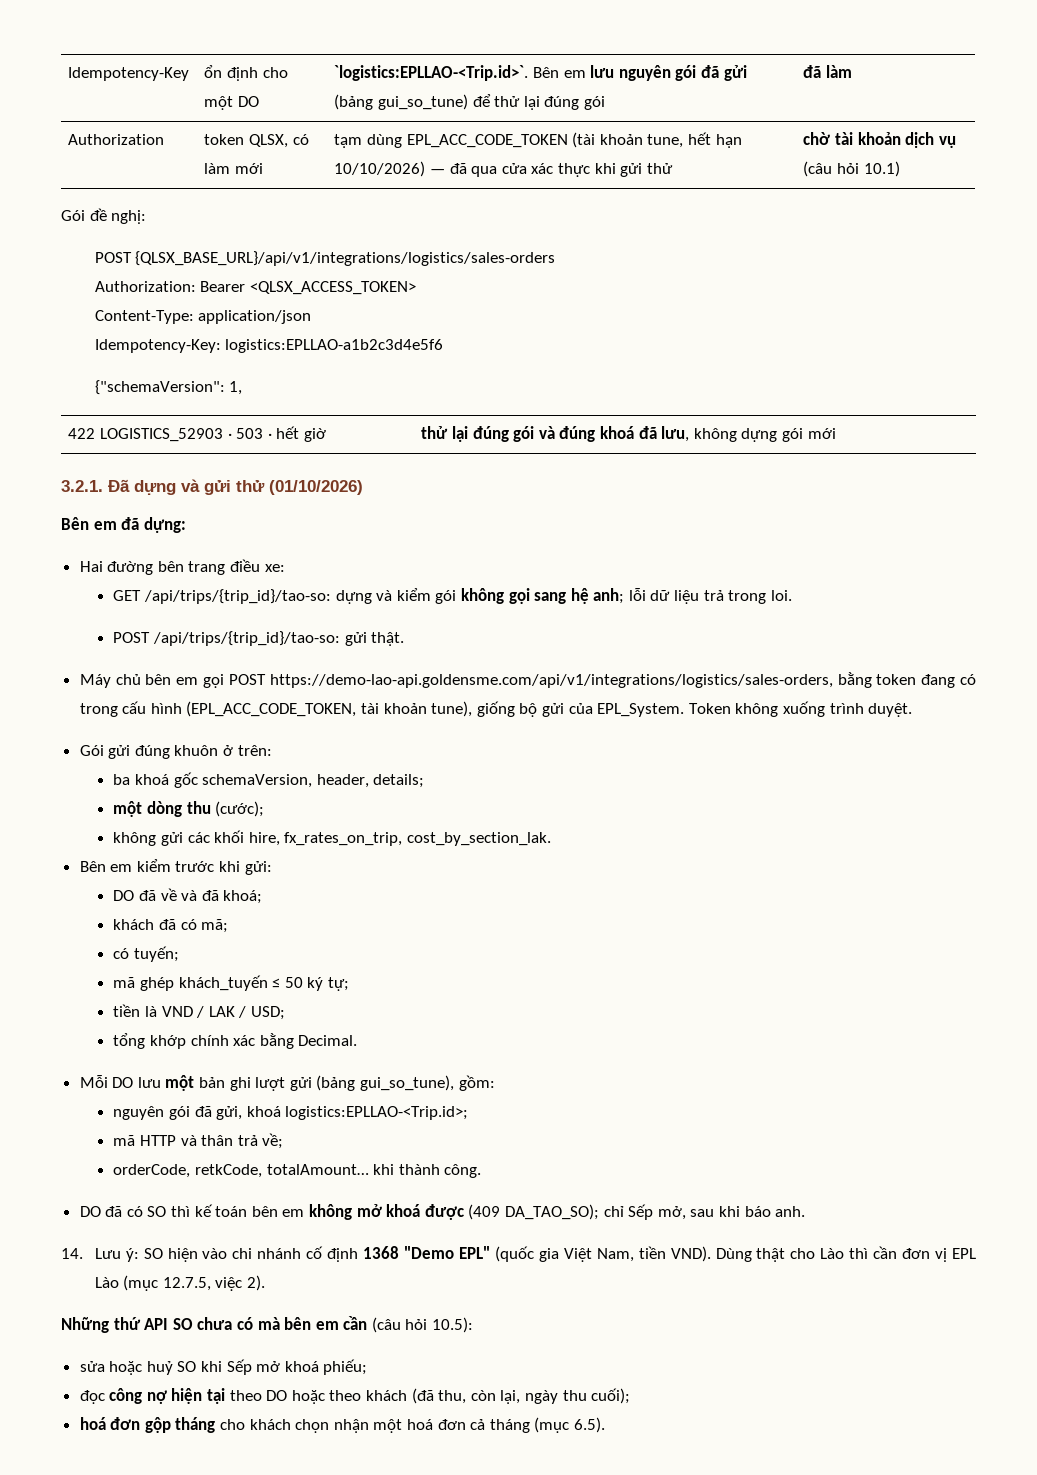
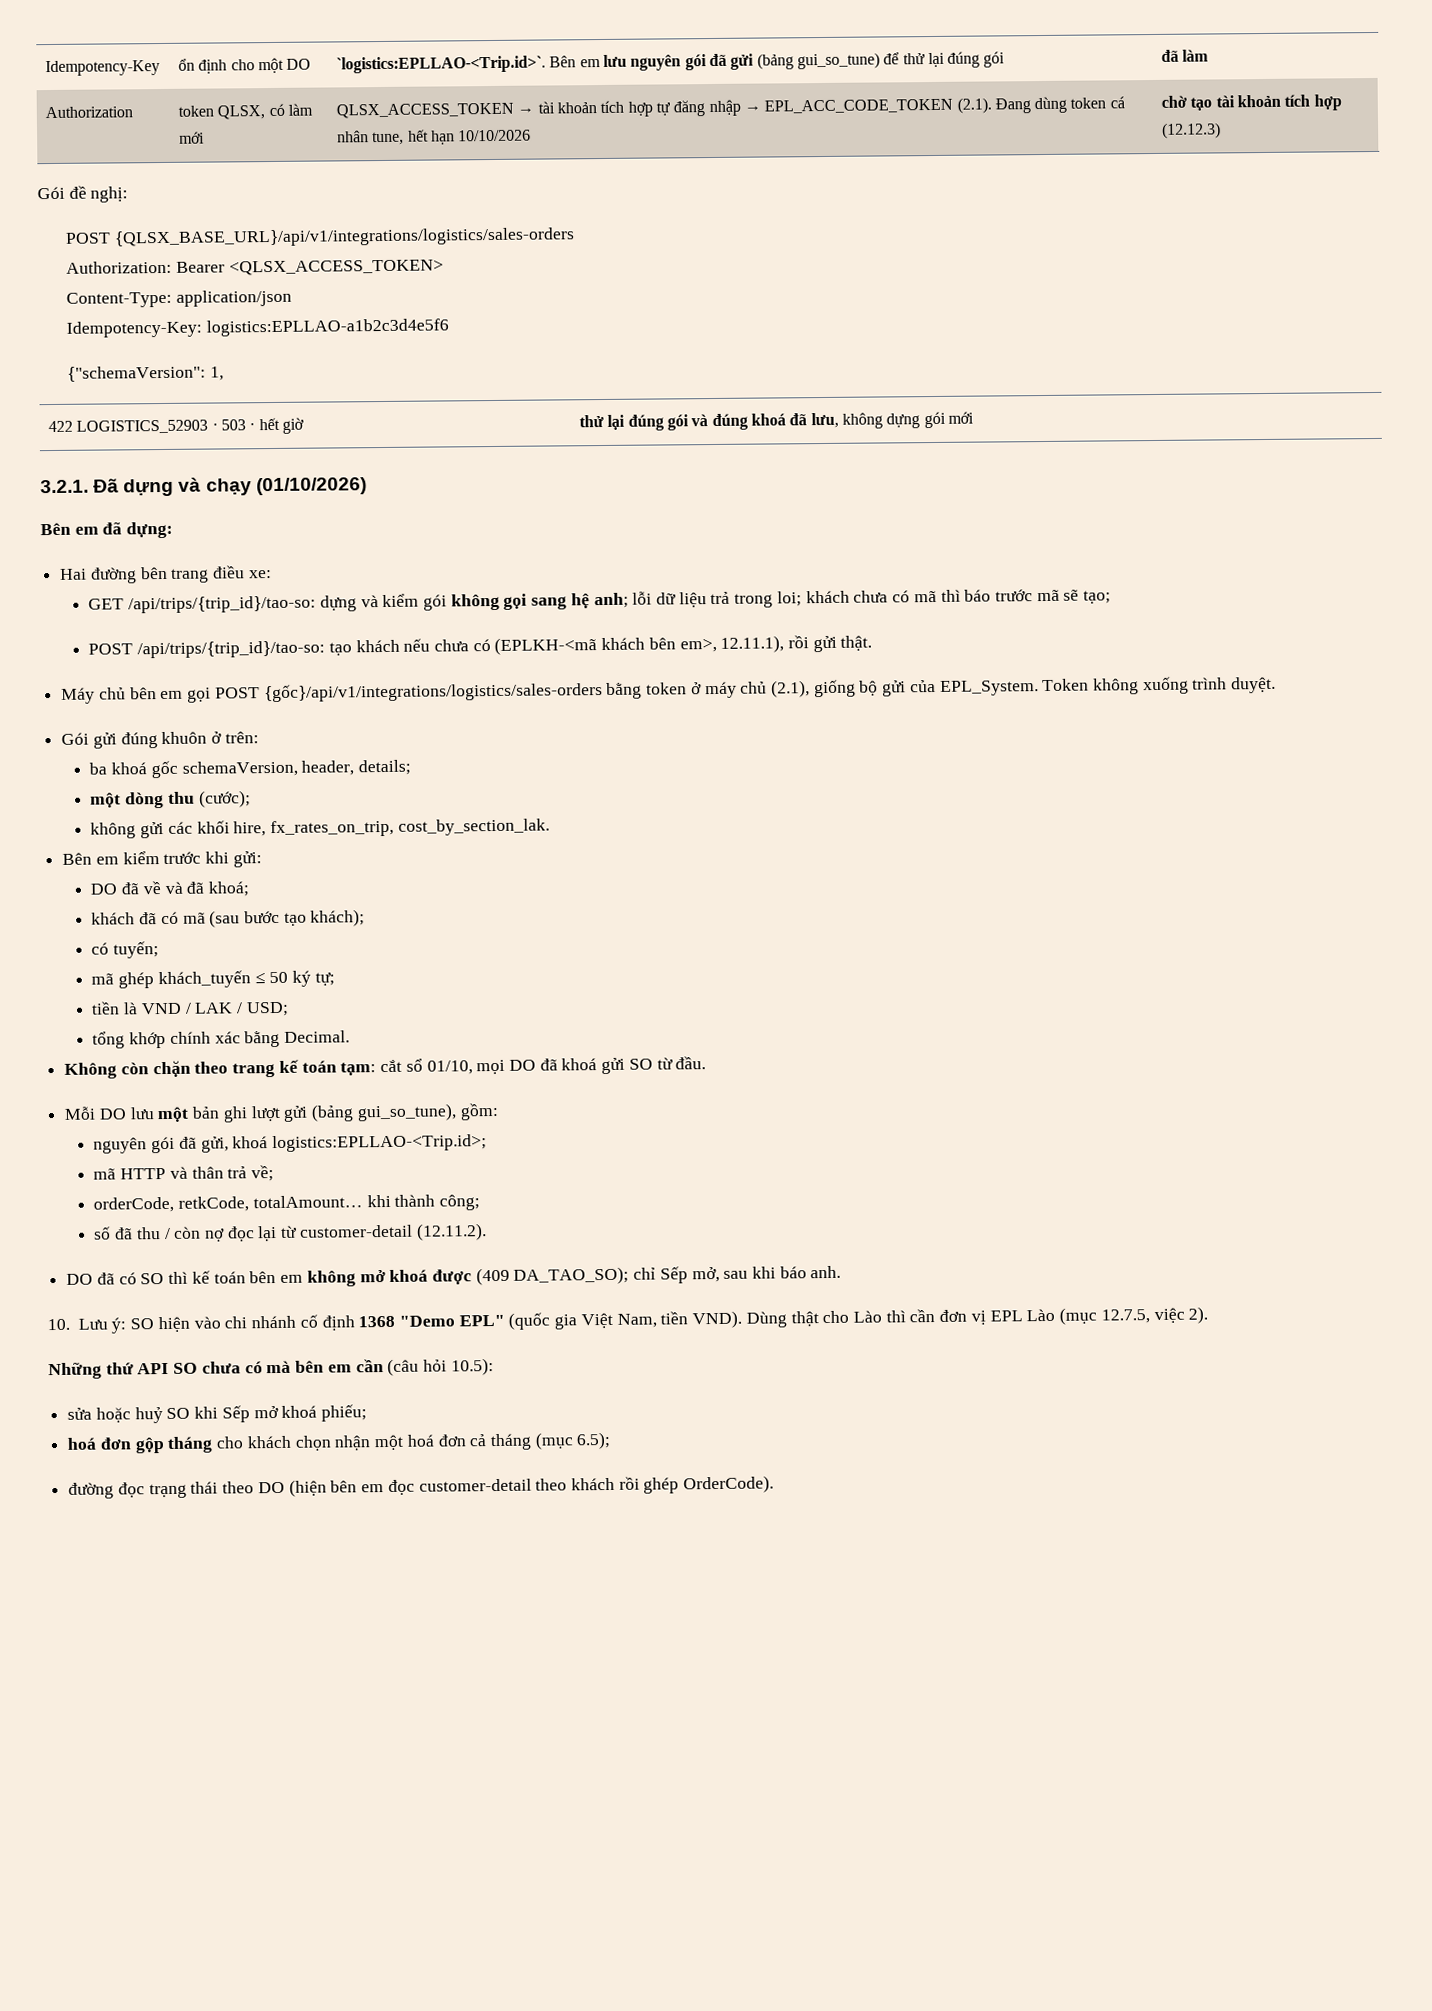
[334,132,742,148] [334,161,673,177] tạm dùng EPL_ACC_CODE_TOKEN (tài khoản tune, hết hạn 10/10/2026) — đã qua cửa xác thực khi gửi thử -> [336,96,1125,119] [337,129,532,146] QLSX_ACCESS_TOKEN → tài khoản tích hợp tự đăng nhập → EPL_ACC_CODE_TOKEN (2.1). Đang dùng token cá nhân tune, hết hạn 10/10/2026
[835,132,956,148] [803,161,900,177] tài khoản dịch vụ (câu hỏi 10.1) -> [1190,94,1342,111] [1162,122,1222,139] tạo tài khoản tích hợp (12.12.3)
[204,480,265,495] gửi thử -> [205,478,252,496] chạy
[770,590,792,601] [113,631,340,646] loi. // POST /api/trips/{trip_id}/tao-so: -> [776,589,1112,607] [88,635,810,659] loi; khách chưa có mã thì báo trước mã sẽ tạo; // POST /api/trips/{trip_id}/tao-so: tạo khách nếu chưa có (EPLKH-<mã khách bên em>, 12.11.1), rồi
[269,674,833,688] https://demo-lao-api.goldensme.com/api/v1/integrations/logistics/sales-orders, -> [263,682,603,703] {gốc}/api/v1/integrations/logistics/sales-orders
[921,674,976,688] [79,701,473,717] đang có trong cấu hình (EPL_ACC_CODE_TOKEN, tài khoản tune), -> [690,680,810,699] ở máy chủ (2.1),
[201,919,229,933] mã; -> [182,909,366,928] mã (sau bước tạo khách);
(358, 1040) none -> [64,1056,707,1079] // Không còn chặn theo trang kế toán tạm: cắt sổ 01/10, mọi DO đã khoá gửi SO từ đầu.
[444,1164,482,1178] công. -> [438,1194,480,1211] [93,1223,487,1242] công; // số đã thu / còn nợ đọc lại từ customer-detail (12.11.2).
[61,1248,83,1259] 14. -> [47,1318,70,1331] 10.
[79,1388,631,1404] // đọc công nợ hiện tại theo DO hoặc theo khách (đã thu, còn lại, ngày thu cuối); -> (368, 1413) none
[573,1417,605,1433] 6.5). -> [576,1431,612,1450] [68,1475,775,1499] 6.5); // đường đọc trạng thái theo DO (hiện bên em đọc customer-detail theo khách rồi ghép OrderCode).

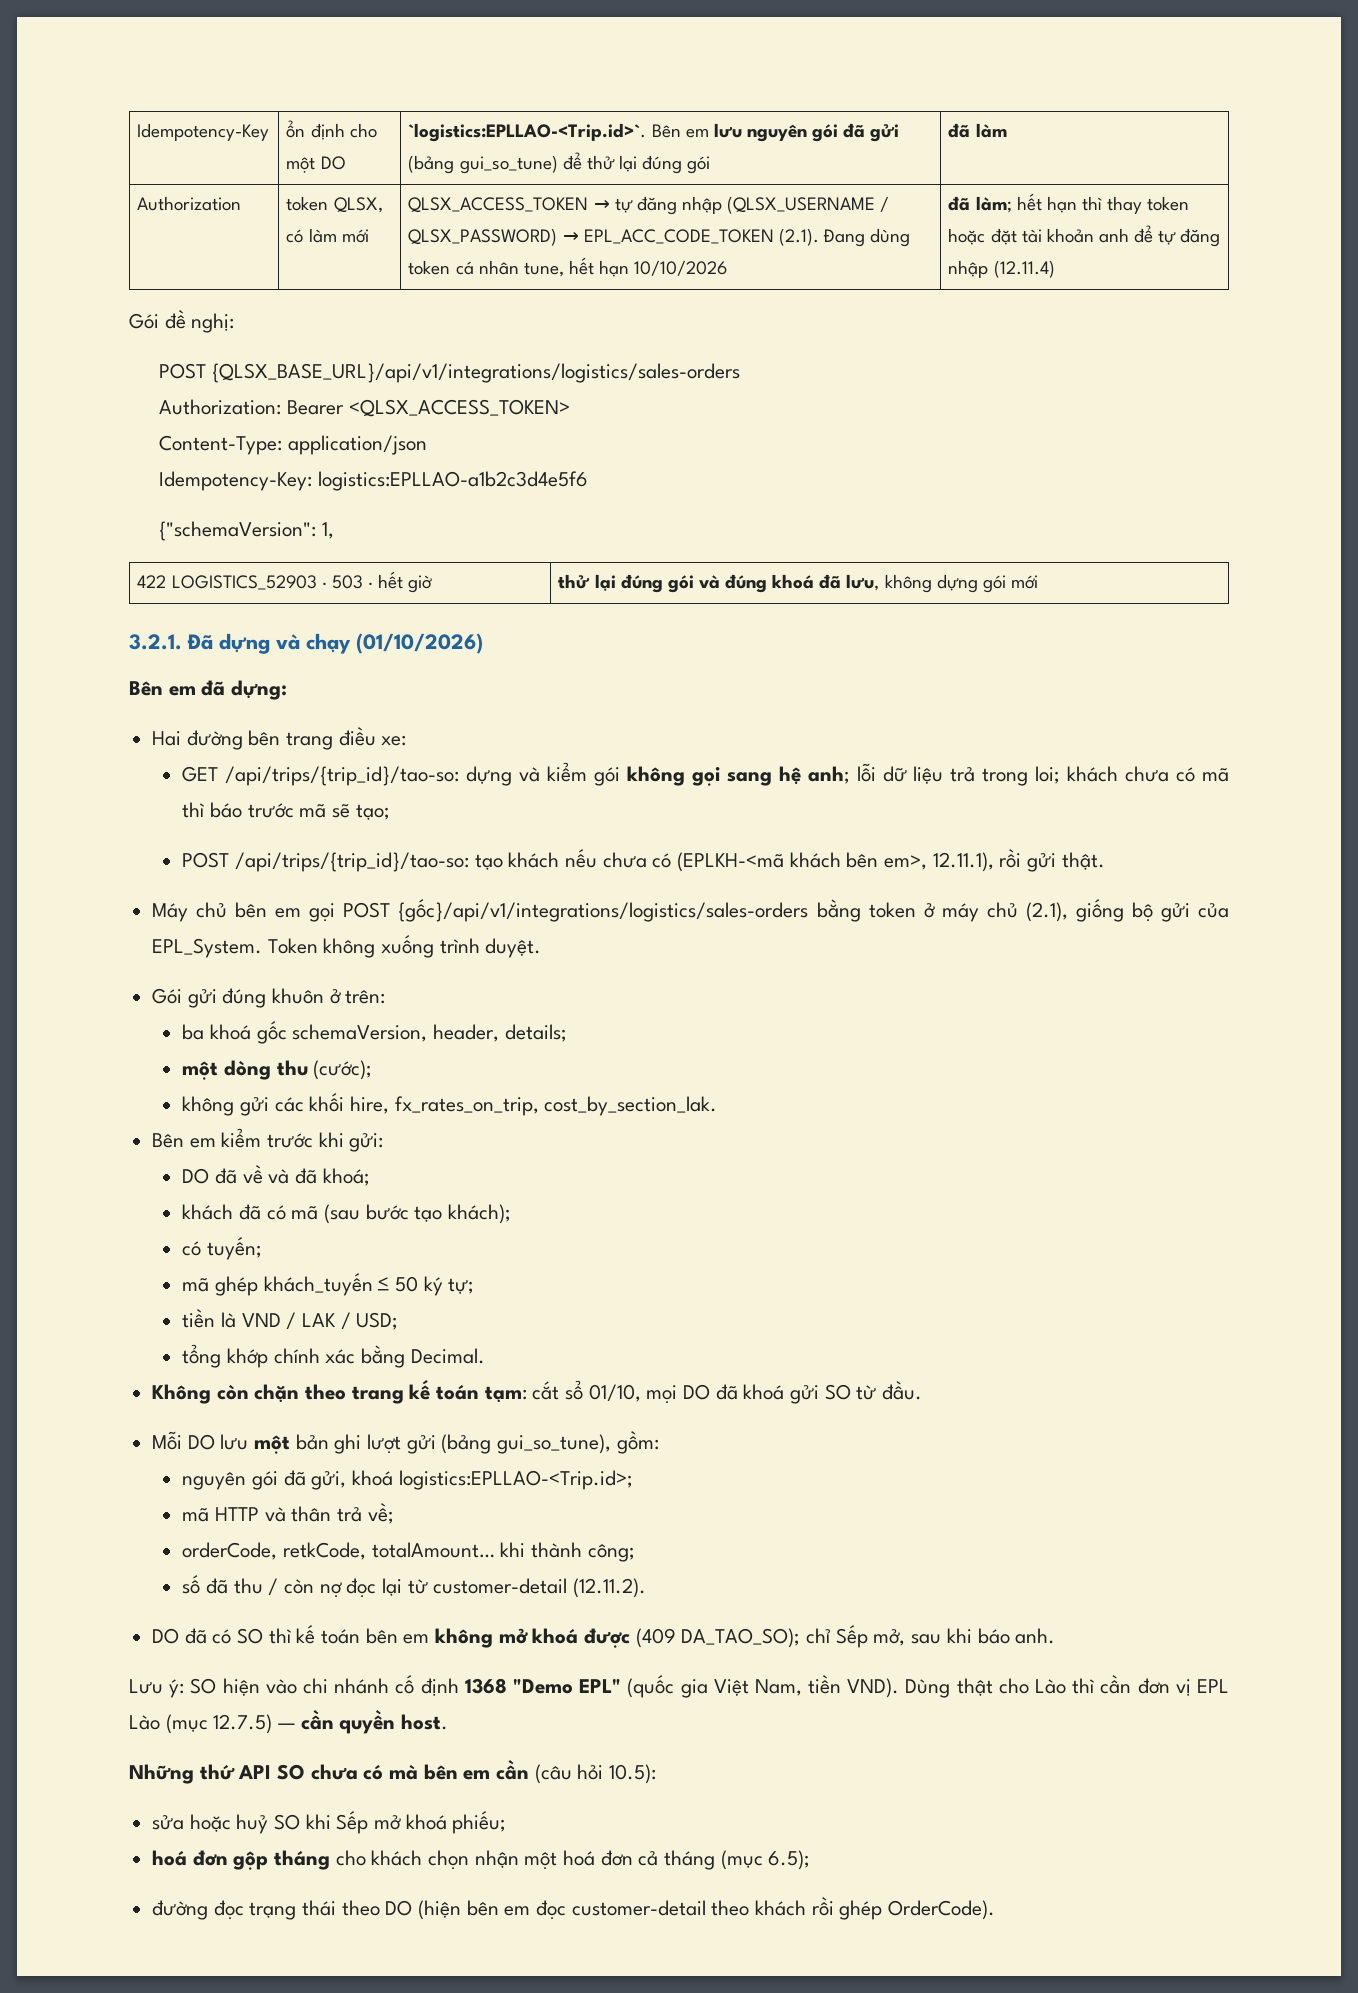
[537,99,741,117] tài khoản tích hợp tự đăng nhập -> [614,196,890,215] [408,228,558,246] tự đăng nhập (QLSX_USERNAME / QLSX_PASSWORD)
[1161,94,1342,111] [1162,122,1222,139] chờ tạo tài khoản tích hợp (12.12.3) -> [948,193,1190,214] [948,225,1221,247] [948,260,1055,278] đã làm; hết hạn thì thay token hoặc đặt tài khoản anh để tự đăng nhập (12.11.4)
[47,1318,70,1331] 10. -> (1056, 1636) none
[1100,1306,1209,1324] 12.7.5, việc 2). -> [213,1710,449,1734] 12.7.5) — cần quyền host.

